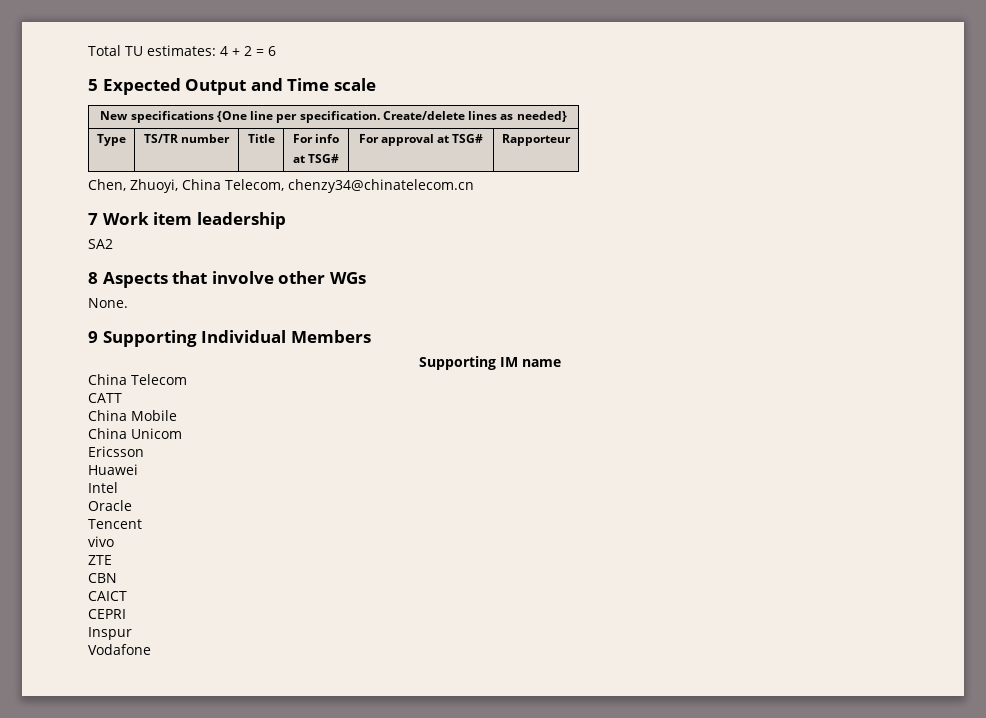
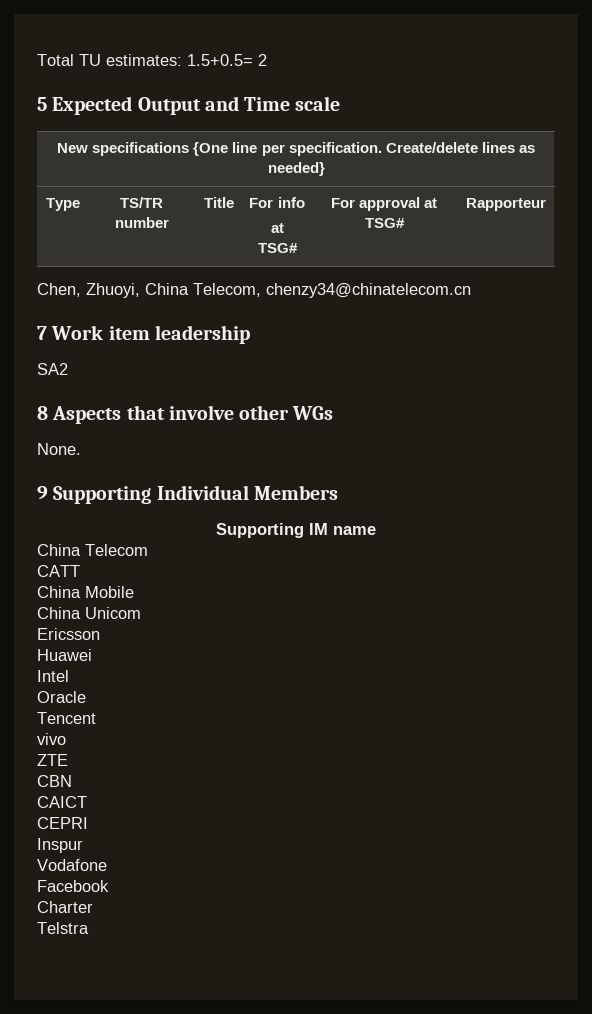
[219,46,240,56] 4 + -> [187,54,253,66] 1.5+0.5=
[255,46,276,56] = 6 -> (267, 60) none
(151, 649) none -> [37,880,109,892] [37,901,93,913] [37,922,89,934] // Facebook // Charter // Telstra

